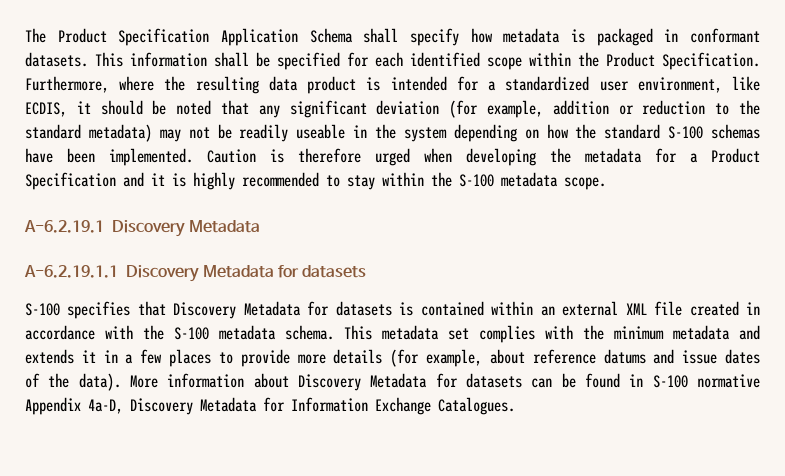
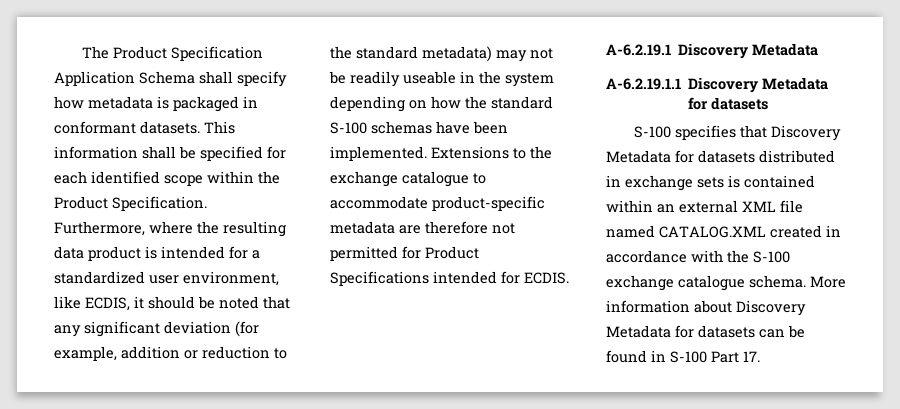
[207,148,760,166] [25,172,606,190] Caution is therefore urged when developing the metadata for a Product Specification and it is highly recommended to stay within the S-100 metadata scope. -> [431,146,552,159] [330,171,486,187] [330,196,545,211] [330,221,515,234] [330,246,479,261] [330,271,569,286] Extensions to the exchange catalogue to accommodate product-specific metadata are therefore not permitted for Product Specifications intended for ECDIS.
(392, 308) none -> [759,150,835,163] [606,175,724,191] distributed in exchange sets
(683, 308) none -> [606,225,766,238] named CATALOG.XML
[219,325,760,343] [25,349,761,367] [25,373,121,391] metadata schema. This metadata set complies with the minimum metadata and extends it in a few places to provide more details (for example, about reference datums and issue dates of the data). -> [606,275,806,291] exchange catalogue schema.
[697,374,761,388] [25,397,515,415] normative Appendix 4a-D, Discovery Metadata for Information Exchange Catalogues. -> [711,351,760,363] Part 17.

